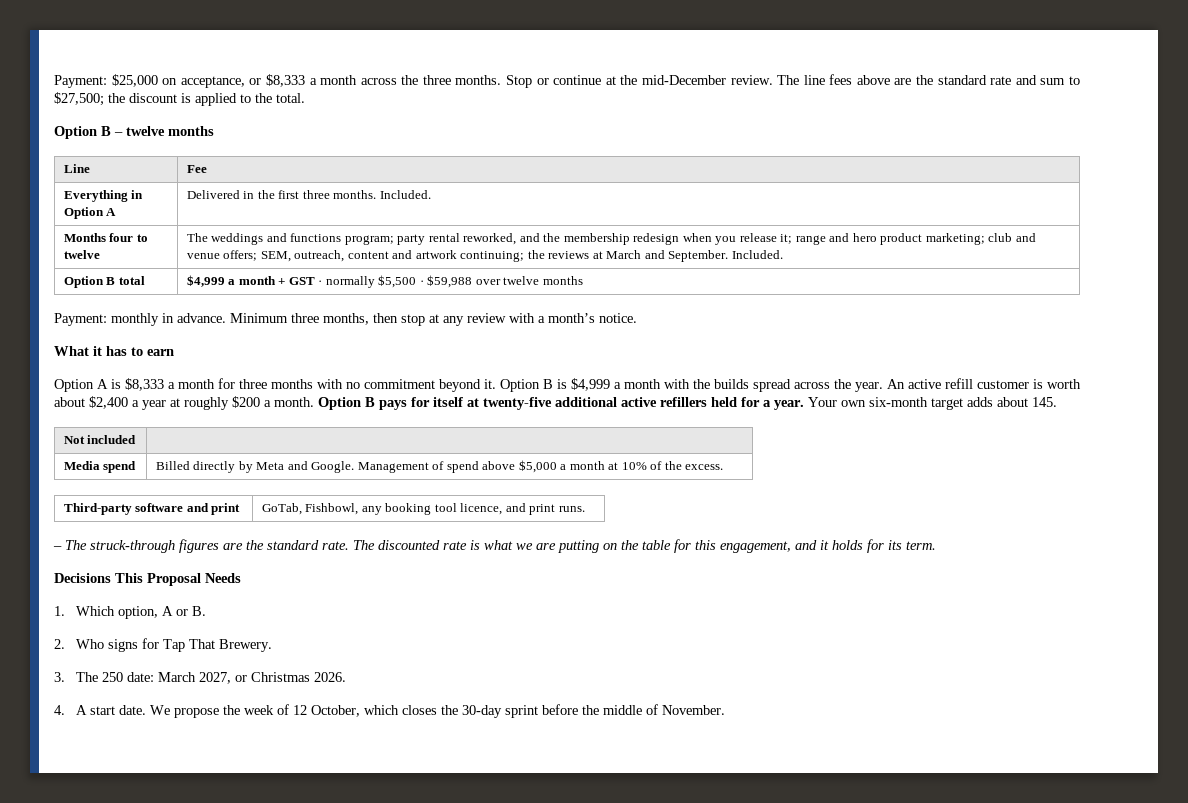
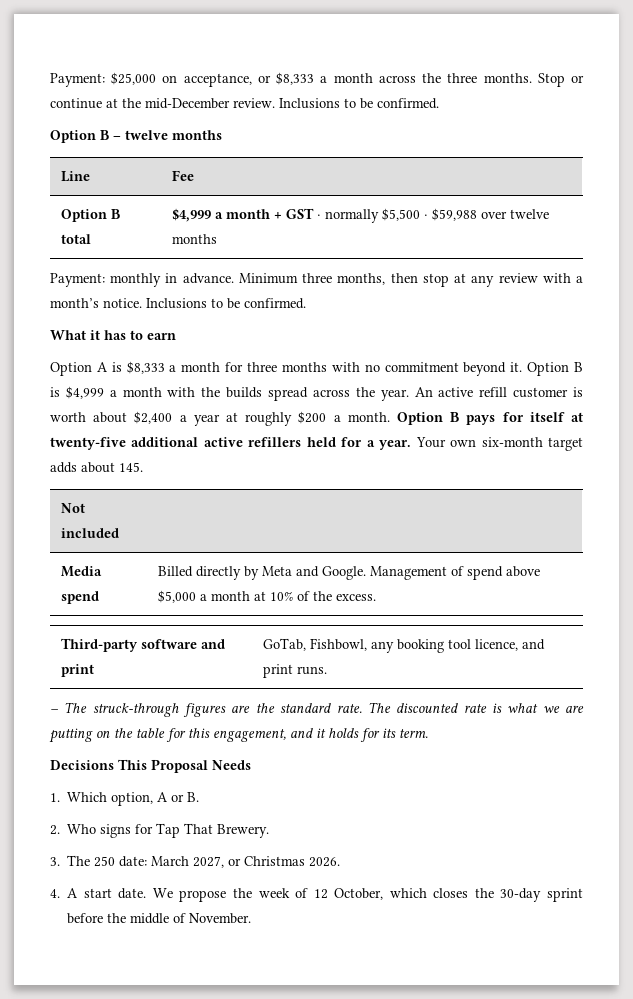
[777,74,1081,85] [54,92,305,106] The line fees above are the standard rate and sum to $27,500; the discount is applied to the total. -> [279,98,439,109] Inclusions to be confirmed.
[63,190,144,202] [63,207,117,219] [186,190,431,199] [63,233,148,242] [63,250,100,259] [186,233,1036,245] [186,250,783,262] // Everything in Option A | Delivered in the first three months. Included. // Months four to twelve | The weddings and functions program; party rental reworked, and the membership redesign when you release it; range and hero product marketing; club and venue offers; SEM, outreach, content and artwork continuing; the reviews at March and September. Included. -> (194, 175) none
(637, 318) none -> [146,298,306,309] Inclusions to be confirmed.

